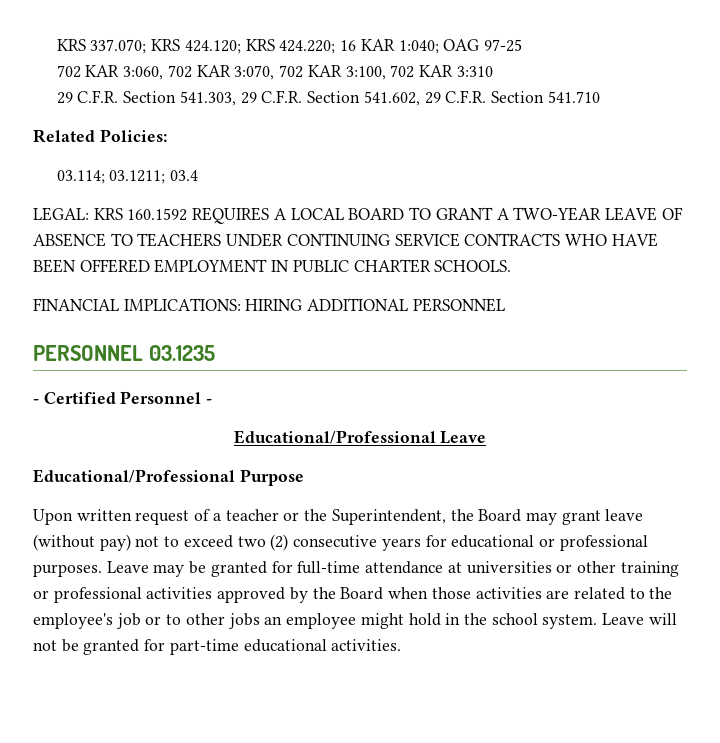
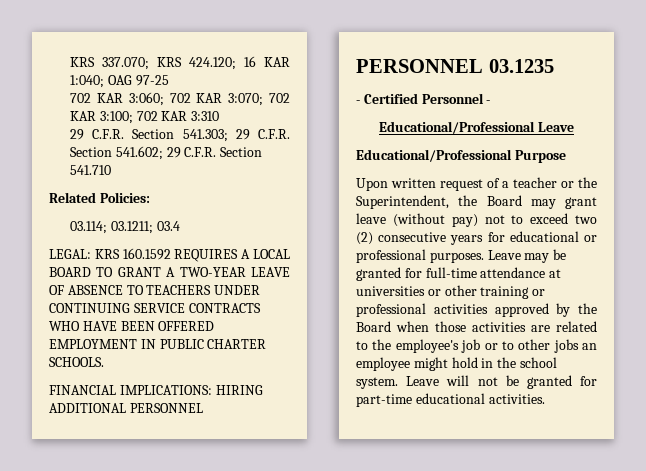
[245,39,336,54] KRS 424.220; -> (237, 63) none
[123,65,386,80] 3:060, 702 KAR 3:070, 702 KAR 3:100, -> [128,92,290,106] [70,111,133,124] 3:060; 702 KAR 3:070; 702 KAR 3:100;
[179,90,420,106] 541.303, 29 C.F.R. Section 541.602, -> [182,129,290,142] [70,146,163,160] 541.303; 29 C.F.R. Section 541.602;

